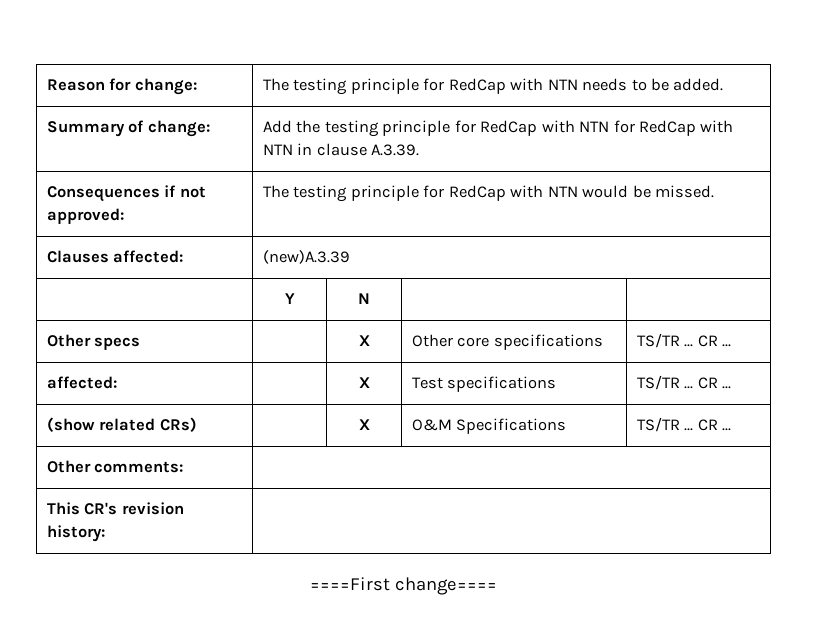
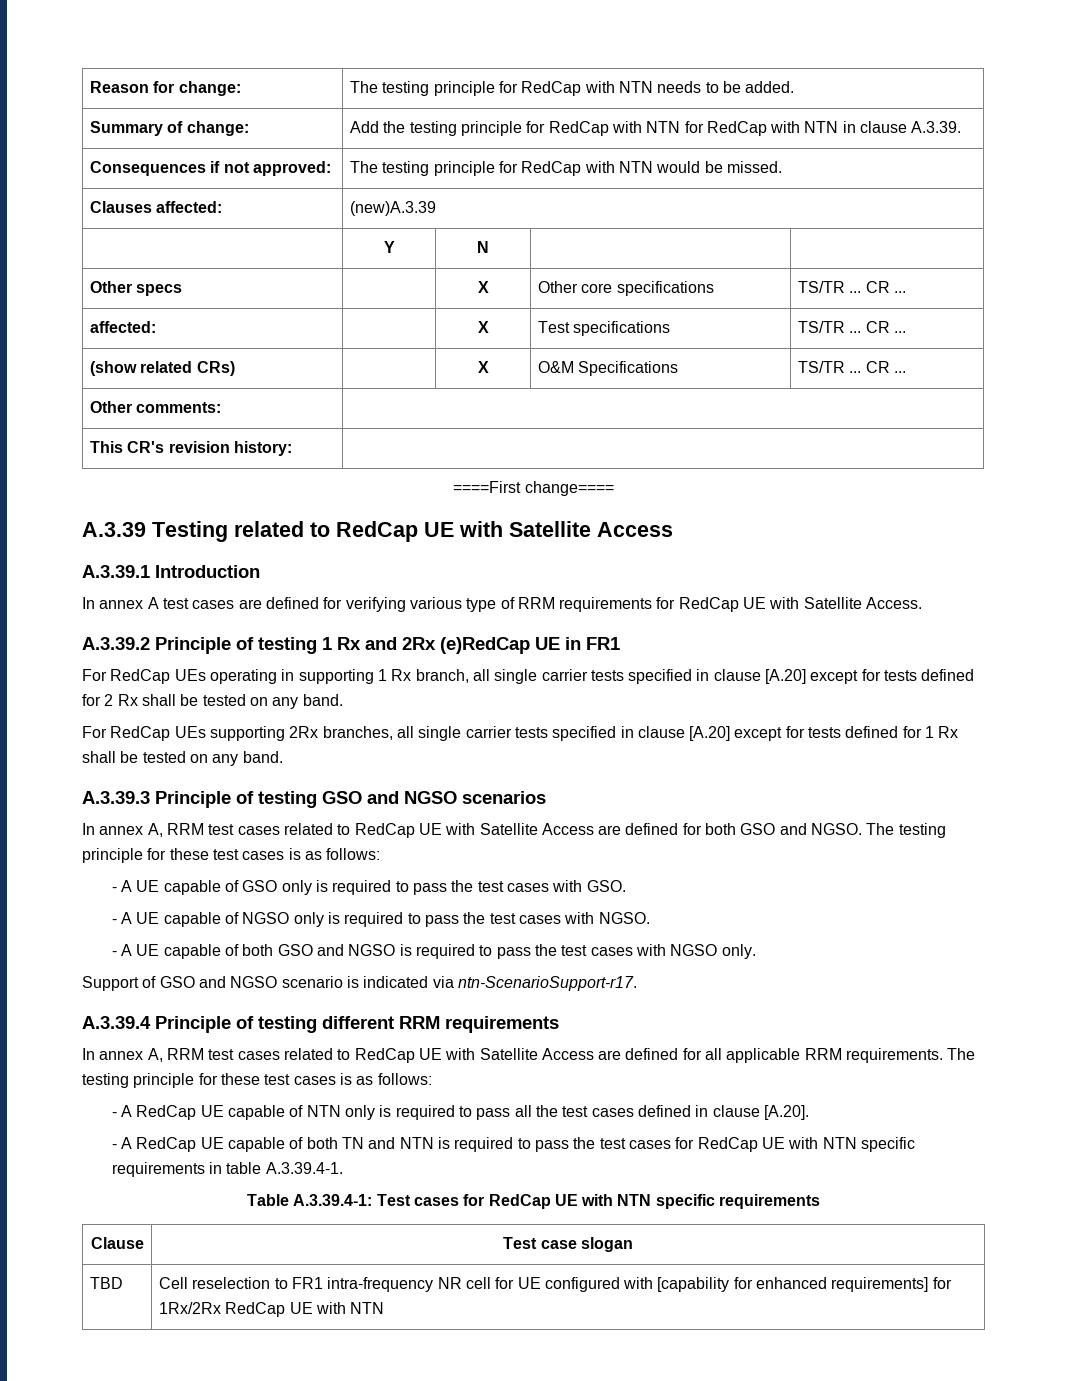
(497, 586) none -> [82,521,673,542] [82,565,260,578] [82,597,923,612] [82,637,620,654] [82,669,975,684] [82,694,343,709] [82,726,959,741] [82,751,283,766] [82,791,546,808] [82,823,946,838] [82,848,381,863] [111,880,626,895] [111,912,650,927] [111,944,756,959] [82,976,637,991] [82,1016,559,1033] [82,1048,976,1063] [82,1073,432,1088] [111,1105,809,1120] [111,1137,915,1152] [111,1162,343,1177] [246,1194,821,1209] [90,1237,144,1249] [503,1237,633,1252] [89,1277,123,1289] [158,1277,952,1292] [158,1302,385,1317] // A.3.39 Testing related to RedCap UE with Satellite Access // A.3.39.1 Introduction // In annex A test cases are defined for verifying various type of RRM requirements for RedCap UE with Satellite Access. // A.3.39.2 Principle of testing 1 Rx and 2Rx (e)RedCap UE in FR1 // For RedCap UEs operating in supporting 1 Rx branch, all single carrier tests specified in clause [A.20] except for tests defined for 2 Rx shall be tested on any band. // For RedCap UEs supporting 2Rx branches, all single carrier tests specified in clause [A.20] except for tests defined for 1 Rx shall be tested on any band. // A.3.39.3 Principle of testing GSO and NGSO scenarios // In annex A, RRM test cases related to RedCap UE with Satellite Access are defined for both GSO and NGSO. The testing principle for these test cases is as follows: // - A UE capable of GSO only is required to pass the test cases with GSO. // - A UE capable of NGSO only is required to pass the test cases with NGSO. // - A UE capable of both GSO and NGSO is required to pass the test cases with NGSO only. // Support of GSO and NGSO scenario is indicated via ntn-ScenarioSupport-r17. // A.3.39.4 Principle of testing different RRM requirements // In annex A, RRM test cases related to RedCap UE with Satellite Access are defined for all applicable RRM requirements. The testing principle for these test cases is as follows: // - A RedCap UE capable of NTN only is required to pass all the test cases defined in clause [A.20]. // - A RedCap UE capable of both TN and NTN is required to pass the test cases for RedCap UE with NTN specific requirements in table A.3.39.4-1. // Table A.3.39.4-1: Test cases for RedCap UE with NTN specific requirements // Clause | Test case slogan // TBD | Cell reselection to FR1 intra-frequency NR cell for UE configured with [capability for enhanced requirements] for 1Rx/2Rx RedCap UE with NTN

